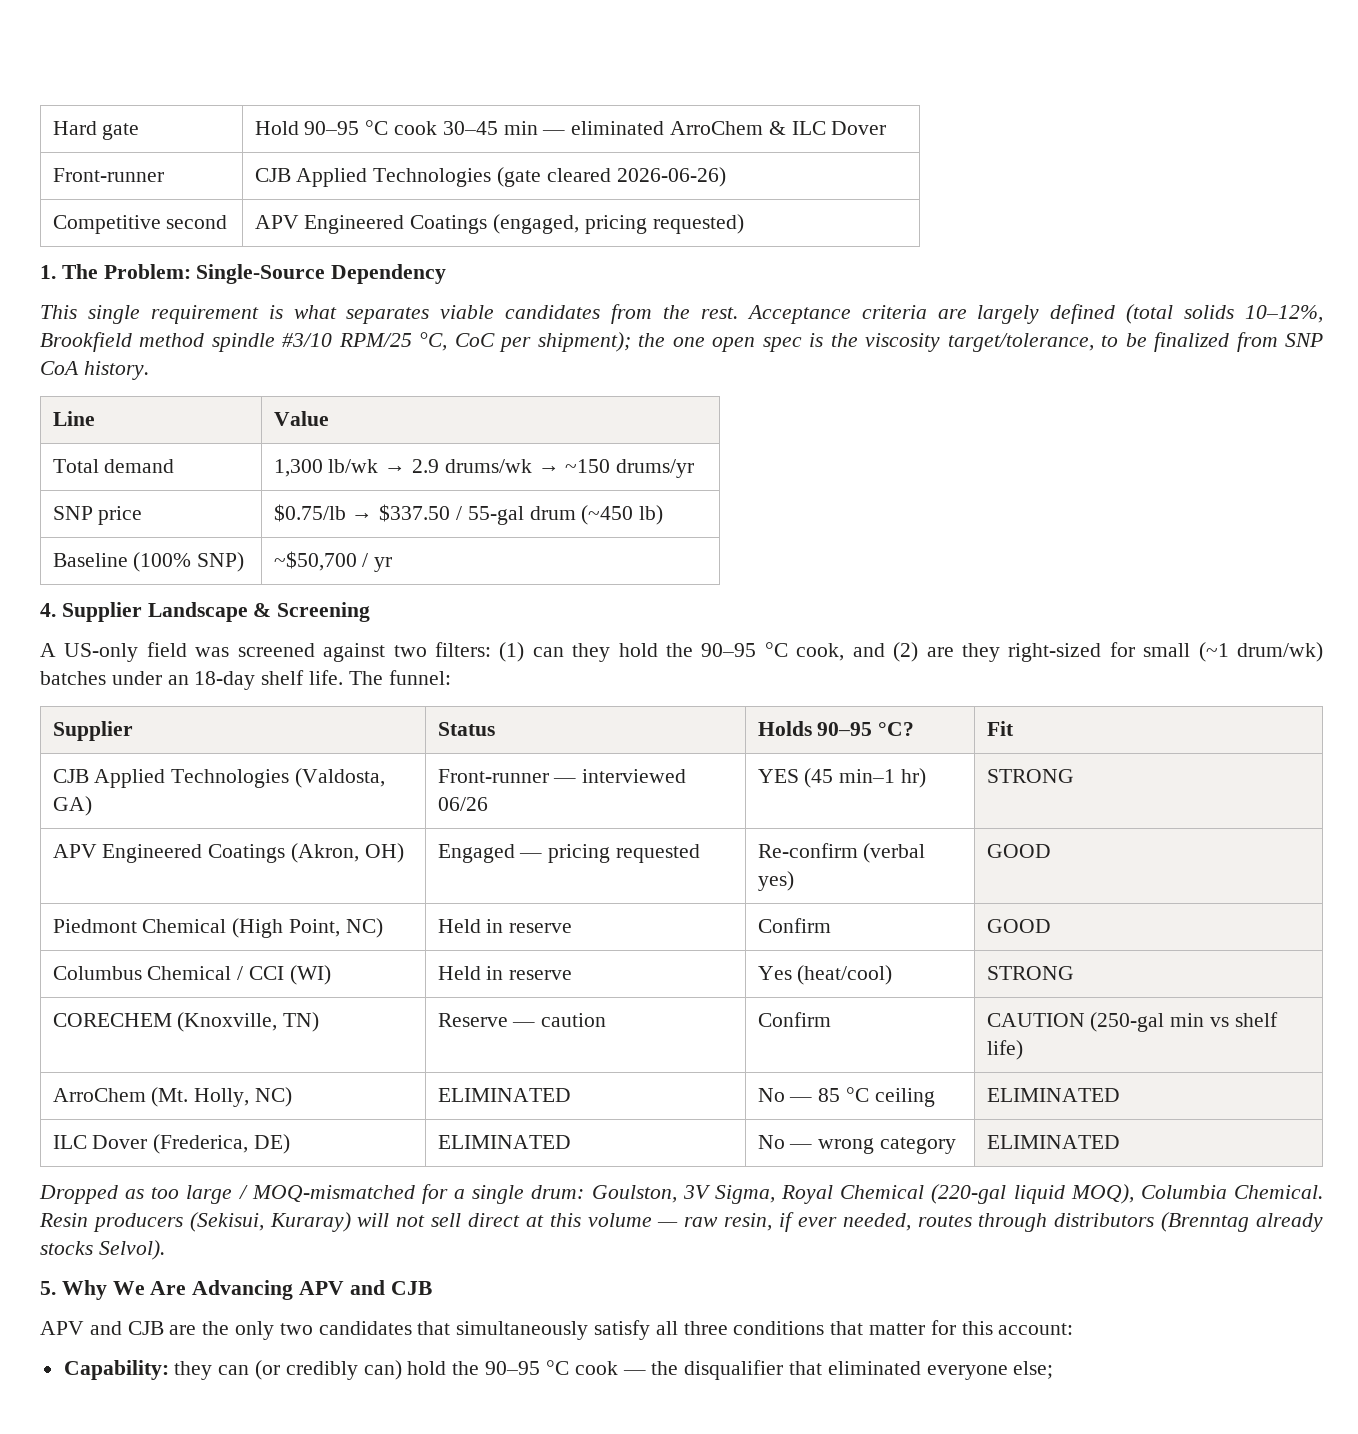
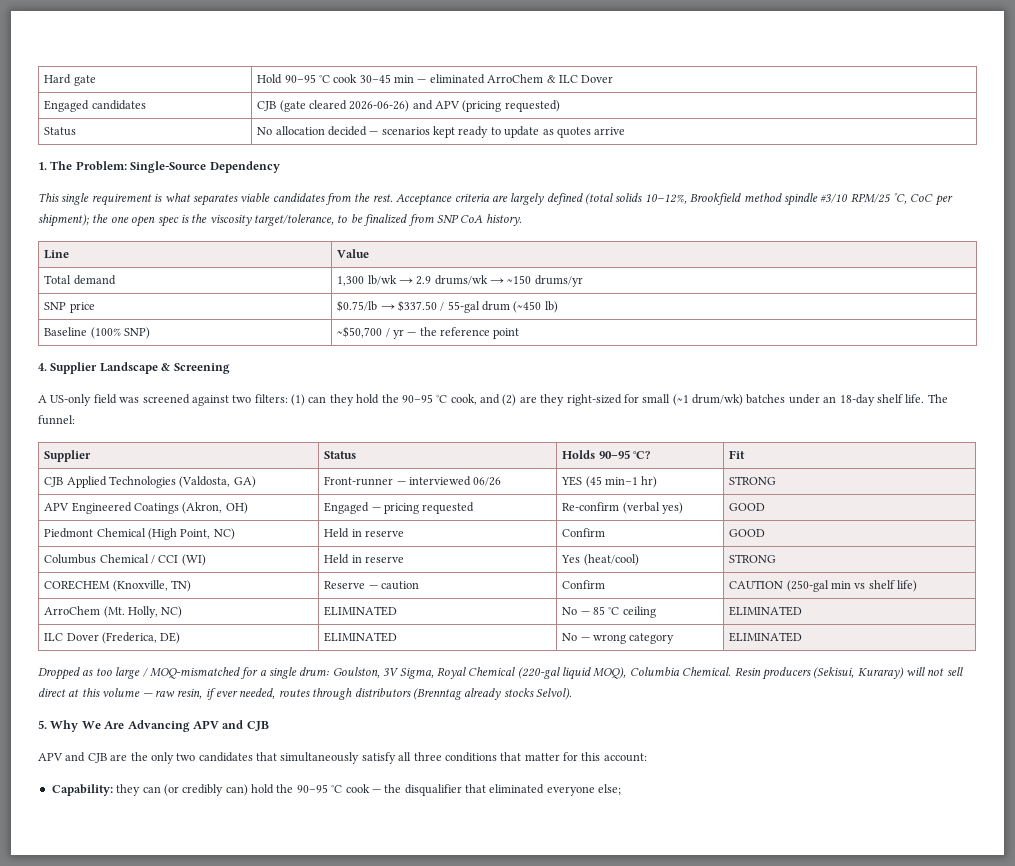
[52,168,164,182] [254,168,492,187] Front-runner | CJB Applied Technologies -> [44,100,146,112] [257,101,277,111] Engaged candidates | CJB
[52,215,228,234] [254,214,744,234] // Competitive second | APV Engineered Coatings (engaged, pricing requested) -> [412,100,560,112] [44,127,77,136] [257,126,626,138] and APV (pricing requested) // Status | No allocation decided — scenarios kept ready to update as quotes arrive
(393, 564) none -> [407,327,520,339] — the reference point

